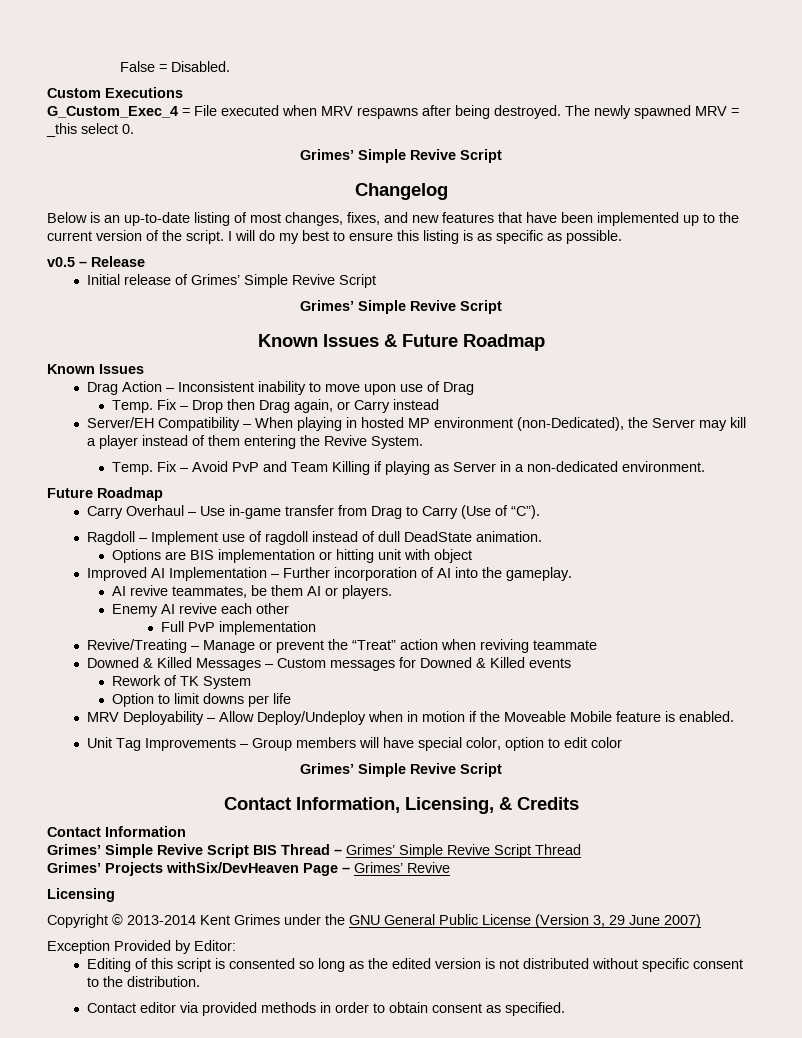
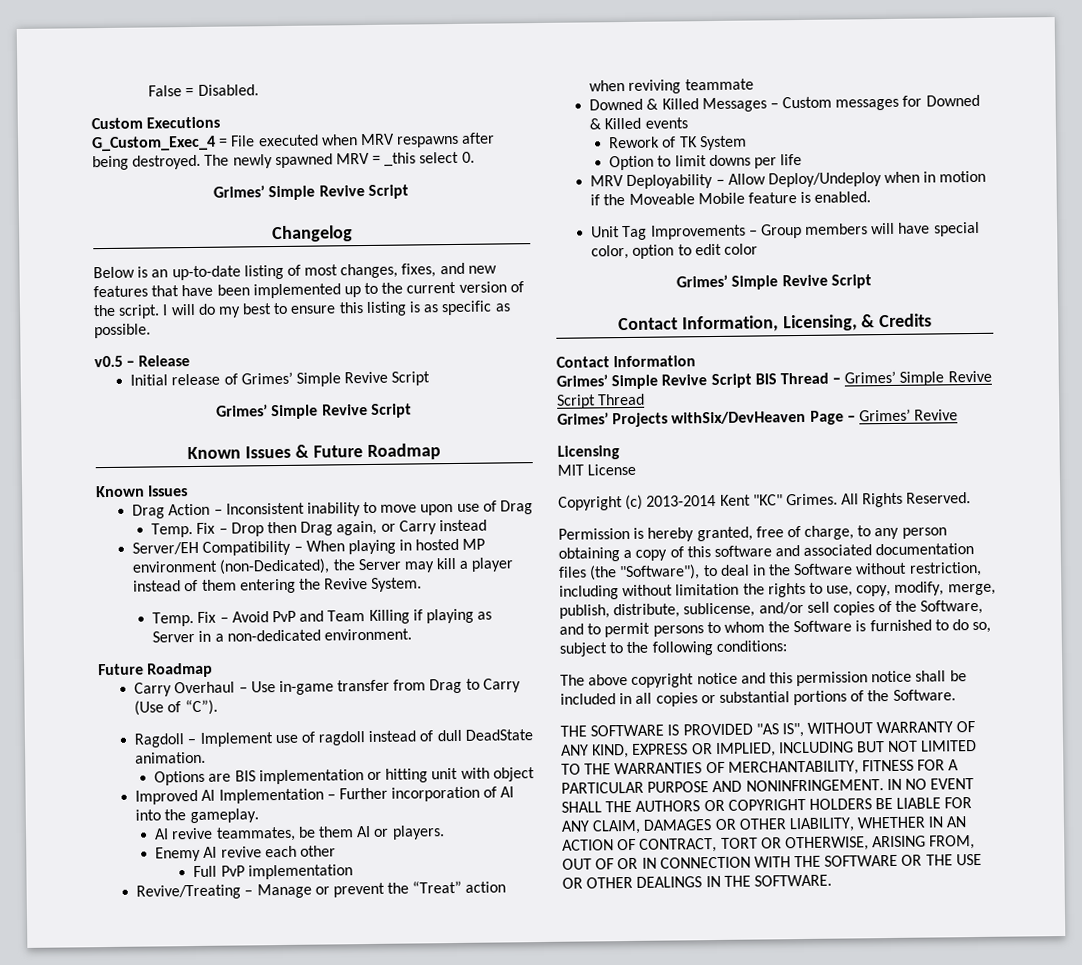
(115, 895) none -> [557,463,637,476] // MIT License
[112,914,123,925] © -> [625,494,644,511] (c)
[234,914,701,928] [47,940,236,954] [87,958,744,972] [87,976,201,987] [87,1002,566,1016] Grimes under the GNU General Public License (Version 3, 29 June 2007) // Exception Provided by Editor: // Editing of this script is consented so long as the edited version is not distributed without specific consent to the distribution. // Contact editor via provided methods in order to obtain consent as specified. -> [752,492,972,508] [558,525,947,542] [558,543,975,562] [558,561,982,581] [559,581,996,600] [559,599,984,619] [559,619,992,638] [559,640,787,657] [560,670,967,688] [560,689,956,707] [560,721,976,738] [561,739,978,759] [561,759,960,776] [561,778,975,794] [561,797,973,813] [561,816,967,835] [562,835,976,853] [562,853,982,870] [562,874,832,889] "KC" Grimes. All Rights Reserved. // Permission is hereby granted, free of charge, to any person obtaining a copy of this software and associated documentation files (the "Software"), to deal in the Software without restriction, including without limitation the rights to use, copy, modify, merge, publish, distribute, sublicense, and/or sell copies of the Software, and to permit persons to whom the Software is furnished to do so, subject to the following conditions: // The above copyright notice and this permission notice shall be included in all copies or substantial portions of the Software. // THE SOFTWARE IS PROVIDED "AS IS", WITHOUT WARRANTY OF ANY KIND, EXPRESS OR IMPLIED, INCLUDING BUT NOT LIMITED TO THE WARRANTIES OF MERCHANTABILITY, FITNESS FOR A PARTICULAR PURPOSE AND NONINFRINGEMENT. IN NO EVENT SHALL THE AUTHORS OR COPYRIGHT HOLDERS BE LIABLE FOR ANY CLAIM, DAMAGES OR OTHER LIABILITY, WHETHER IN AN ACTION OF CONTRACT, TORT OR OTHERWISE, ARISING FROM, OUT OF OR IN CONNECTION WITH THE SOFTWARE OR THE USE OR OTHER DEALINGS IN THE SOFTWARE.

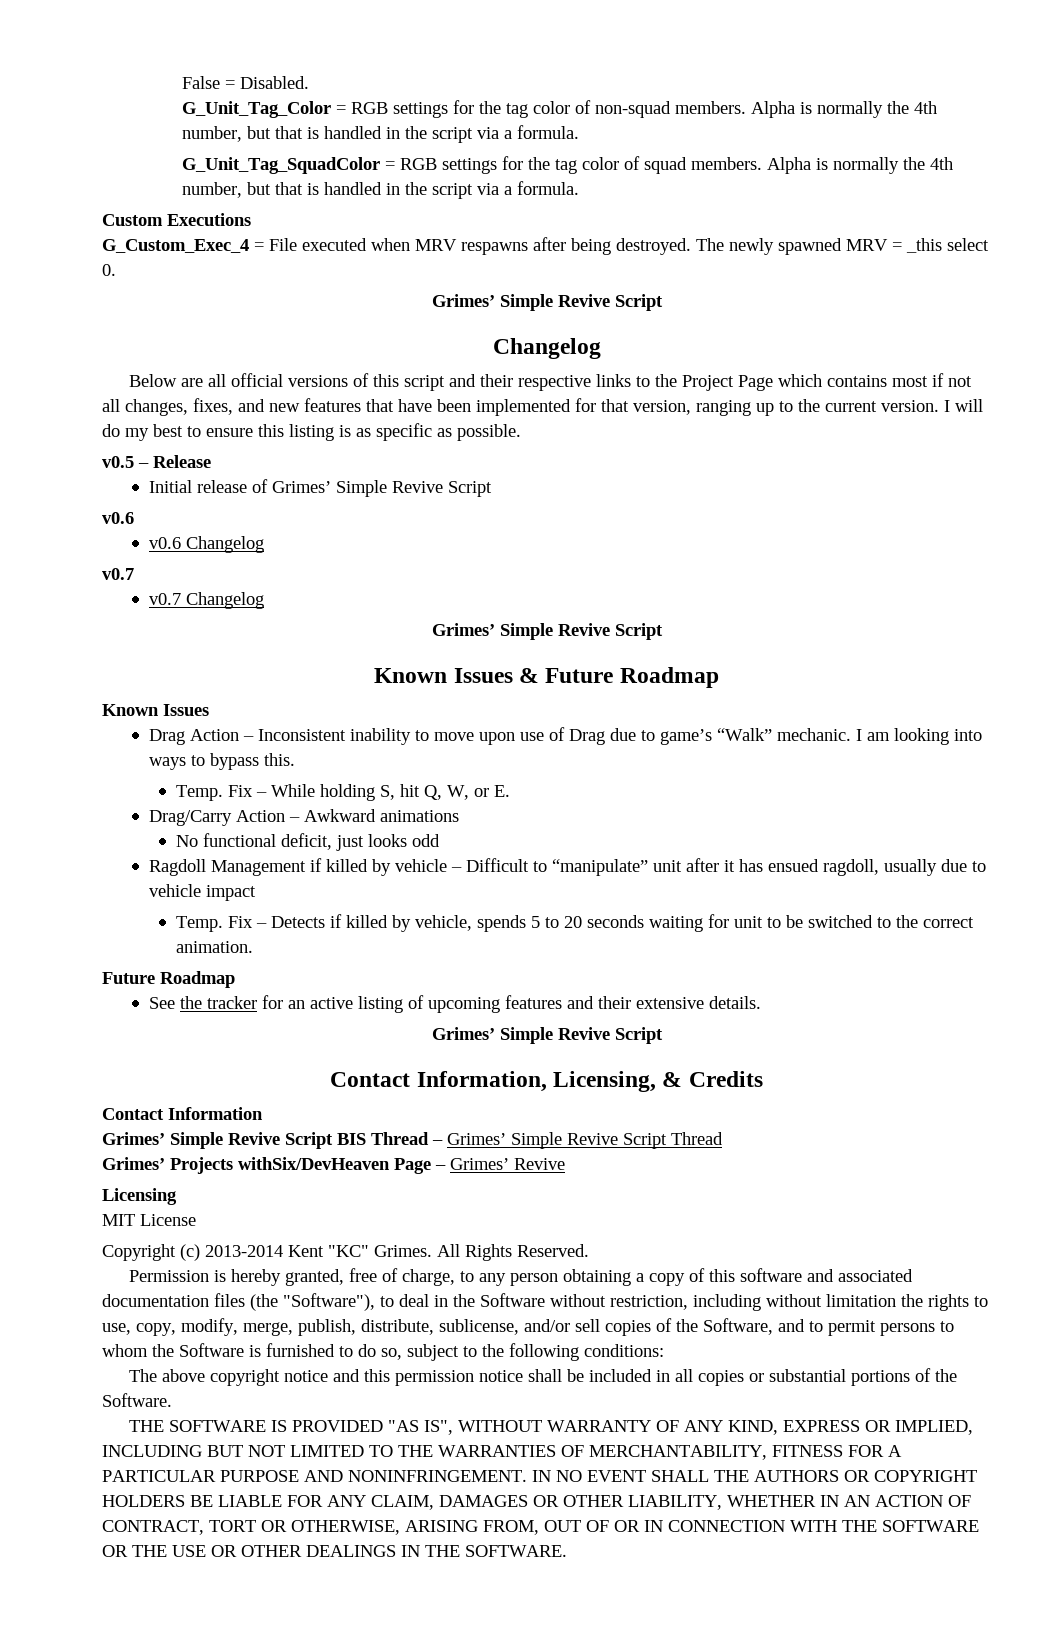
(259, 90) none -> [181,100,937,118] [181,125,579,143] [181,156,953,174] [181,181,579,199] // G_Unit_Tag_Color = RGB settings for the tag color of non-squad members. Alpha is normally the 4th number, but that is handled in the script via a formula. // G_Unit_Tag_SquadColor = RGB settings for the tag color of squad members. Alpha is normally the 4th number, but that is handled in the script via a formula.
[137,264,339,281] is an up-to-date listing of most -> [181,373,973,391] [102,399,120,412] are all official versions of this script and their respective links to the Project Page which contains most if not all
[343,281,524,298] [93,304,161,319] up to the current version of the script. -> [575,398,939,416] for that version, ranging up to the current version.
(431, 378) none -> [102,512,134,524] [149,536,265,553] [102,568,134,580] [149,592,265,609] // v0.6 // v0.6 Changelog // v0.7 // v0.7 Changelog
[151,519,487,538] [132,538,486,556] [132,557,515,575] [133,577,423,594] [152,608,493,627] [152,628,412,643] [98,662,214,678] [134,678,521,697] [134,699,218,716] [134,729,533,748] [135,751,207,764] [154,767,535,786] [135,786,515,805] [135,808,259,824] [154,825,445,842] [155,845,336,862] [193,864,353,880] [136,880,507,900] [589,78,754,94] [589,94,980,113] [589,117,688,130] [609,135,747,151] [609,153,803,171] [590,170,987,189] [590,191,872,206] [591,221,980,241] [591,243,758,260] // Temp. Fix – Drop then Drag again, or Carry instead // Server/EH Compatibility – When playing in hosted MP environment (non-Dedicated), the Server may kill a player instead of them entering the Revive System. // Temp. Fix – Avoid PvP and Team Killing if playing as Server in a non-dedicated environment. // Future Roadmap // Carry Overhaul – Use in-game transfer from Drag to Carry (Use of “C”). // Ragdoll – Implement use of ragdoll instead of dull DeadState animation. // Options are BIS implementation or hitting unit with object // Improved AI Implementation – Further incorporation of AI into the gameplay. // AI revive teammates, be them AI or players. // Enemy AI revive each other // Full PvP implementation // Revive/Treating – Manage or prevent the “Treat” action when reviving teammate // Downed & Killed Messages – Custom messages for Downed & Killed events // Rework of TK System // Option to limit downs per life // MRV Deployability – Allow Deploy/Undeploy when in motion if the Moveable Mobile feature is enabled. // Unit Tag Improvements – Group members will have special color, option to edit color -> [610,728,983,745] [149,753,296,770] [175,784,510,801] [149,809,460,826] [175,833,440,851] [149,858,987,876] [149,884,257,901] [175,914,974,932] [175,941,253,953] [102,971,235,988] [149,995,762,1013] due to game’s “Walk” mechanic. I am looking into ways to bypass this. // Temp. Fix – While holding S, hit Q, W, or E. // Drag/Carry Action – Awkward animations // No functional deficit, just looks odd // Ragdoll Management if killed by vehicle – Difficult to “manipulate” unit after it has ensued ragdoll, usually due to vehicle impact // Temp. Fix – Detects if killed by vehicle, spends 5 to 20 seconds waiting for unit to be switched to the correct animation. // Future Roadmap // See the tracker for an active listing of upcoming features and their extensive details.

